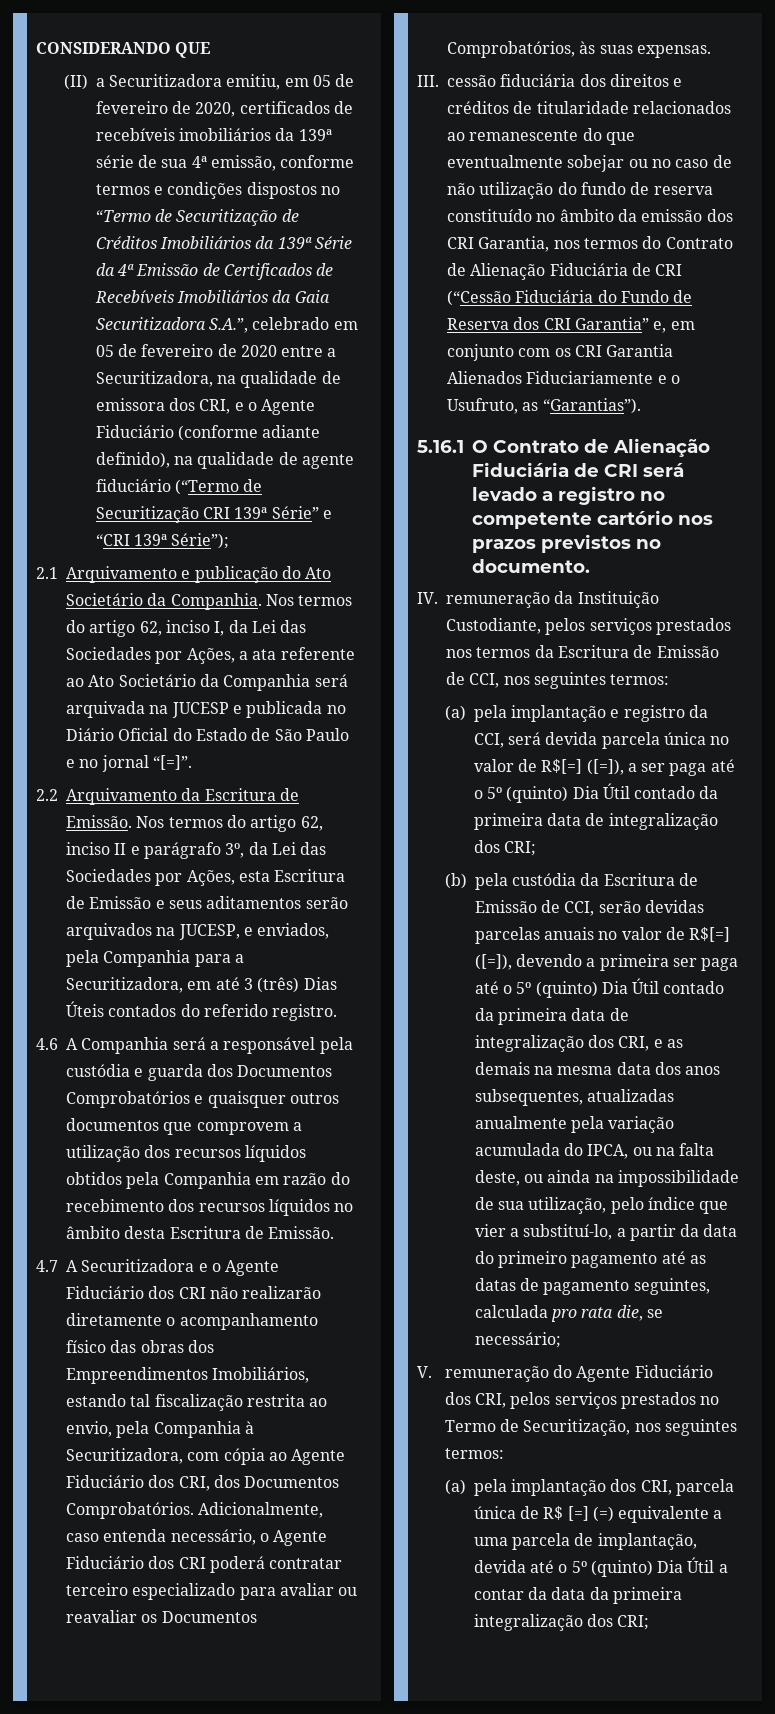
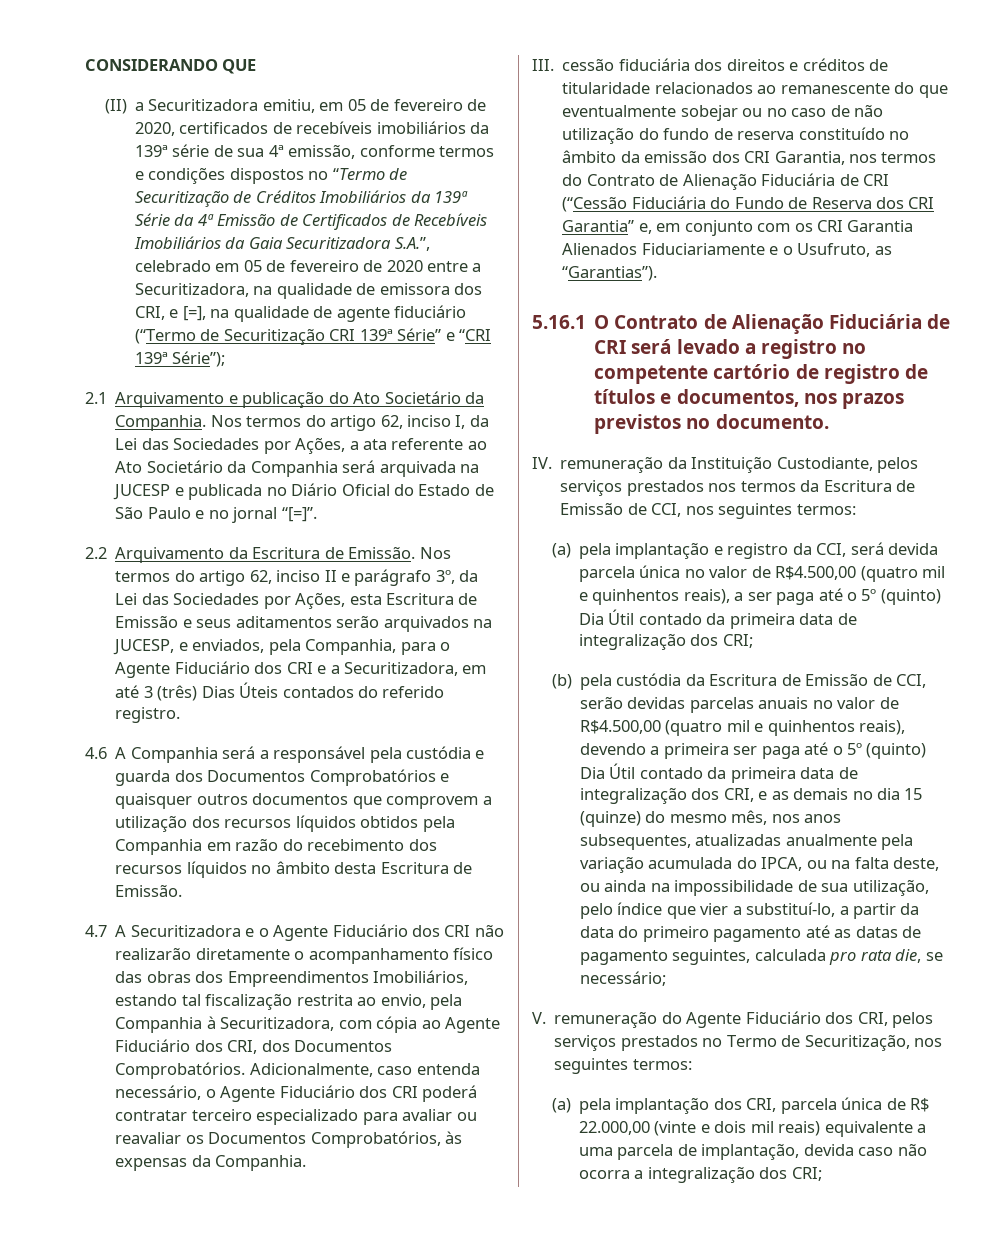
[247,399,316,415] [95,425,321,441] [95,452,170,468] o Agente Fiduciário (conforme adiante definido), -> [182,306,206,321] [=],
[103,950,231,967] Companhia para -> [305,639,450,655] [115,661,327,678] Companhia, para o Agente Fiduciário dos CRI e
[599,45,711,58] suas expensas. -> [115,1155,307,1171] expensas da Companhia.
(673, 517) none -> [795,364,928,384] [594,389,799,407] de registro de títulos e documentos,
[541,759,624,775] R$[=] ([=]), -> [775,566,945,582] [578,589,730,605] R$4.500,00 (quatro mil e quinhentos reais),
[689,927,731,942] [474,954,512,970] R$[=] ([=]), -> [579,720,906,736] R$4.500,00 (quatro mil e quinhentos reais),
[533,1062,681,1075] na mesma data dos -> [852,788,923,800] [579,810,800,827] no dia 15 (quinze) do mesmo mês, nos
[567,1506,614,1522] [=] (=) -> [578,1121,821,1136] 22.000,00 (vinte e dois mil reais)
[529,1557,728,1577] [473,1587,682,1604] até o 5º (quinto) Dia Útil a contar da data da primeira -> [858,1143,927,1156] [578,1170,644,1179] caso não ocorra a

